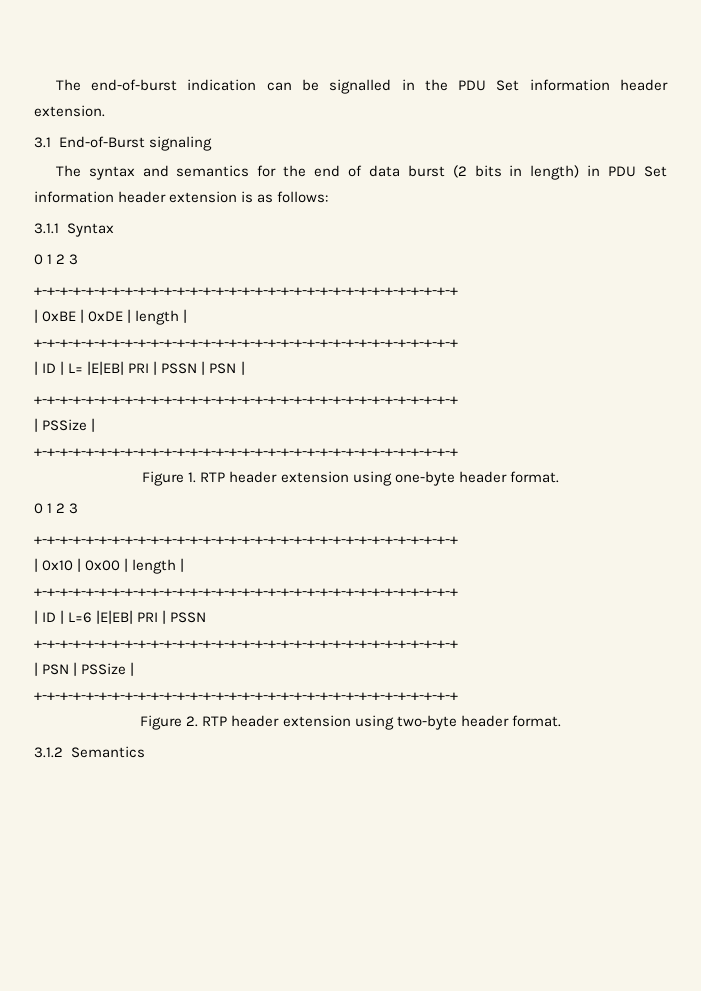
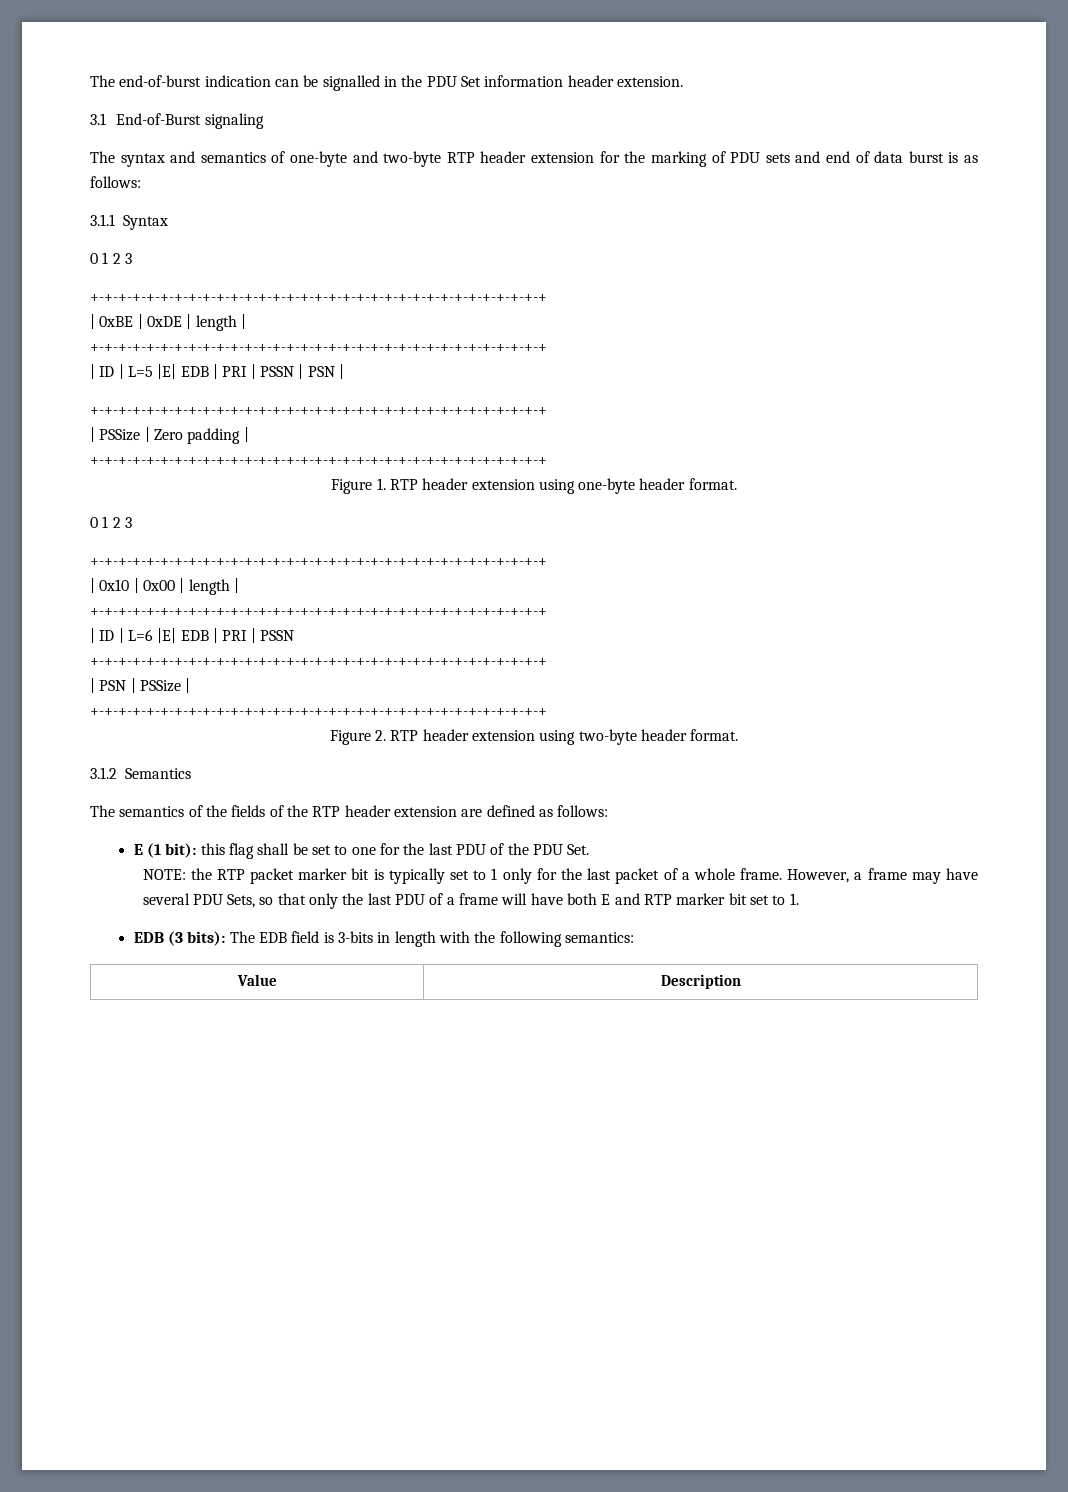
[257,165,668,180] [34,191,238,203] for the end of data burst (2 bits in length) in PDU Set information header extension -> [271,151,944,167] of one-byte and two-byte RTP header extension for the marking of PDU sets and end of data burst
[68,361,125,375] L= |E|EB| -> [127,364,218,379] L=5 |E| EDB |
(96, 425) none -> [153,427,249,444] Zero padding |
[96,610,134,624] |E|EB| -> [157,628,218,643] |E| EDB |
(145, 752) none -> [90,805,609,817] [133,843,590,859] [142,868,979,884] [142,893,799,909] [133,931,635,947] [236,974,277,986] [660,974,741,989] // The semantics of the fields of the RTP header extension are defined as follows: // E (1 bit): this flag shall be set to one for the last PDU of the PDU Set. // NOTE: the RTP packet marker bit is typically set to 1 only for the last packet of a whole frame. However, a frame may have several PDU Sets, so that only the last PDU of a frame will have both E and RTP marker bit set to 1. // EDB (3 bits): The EDB field is 3-bits in length with the following semantics: // Value | Description

